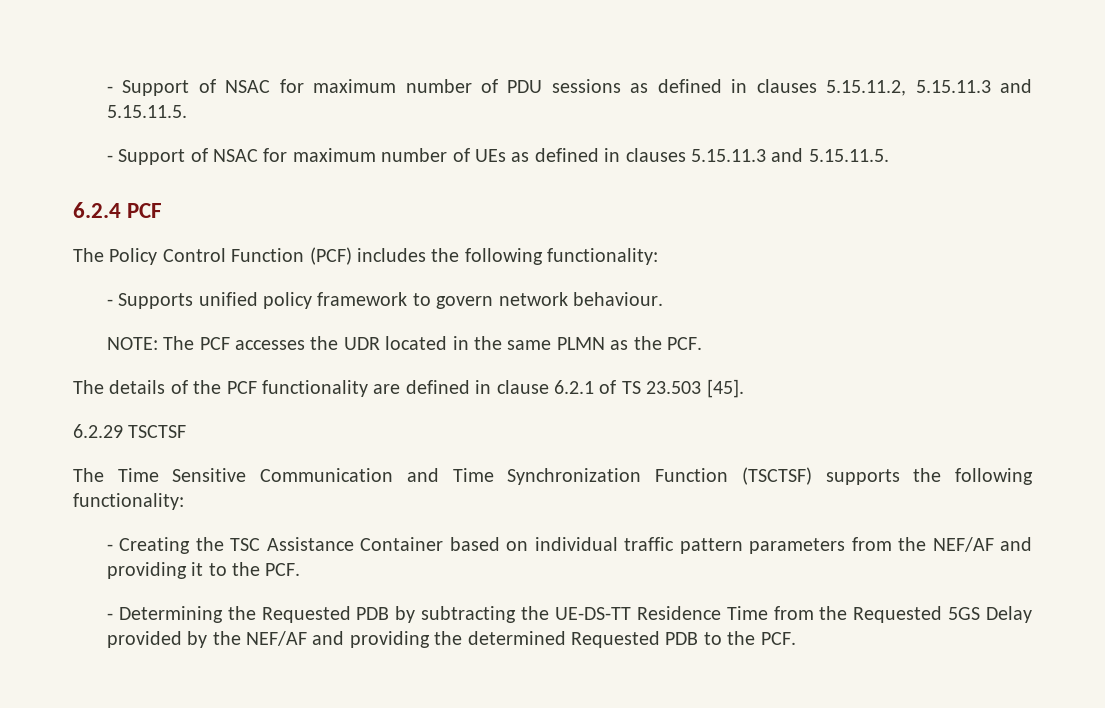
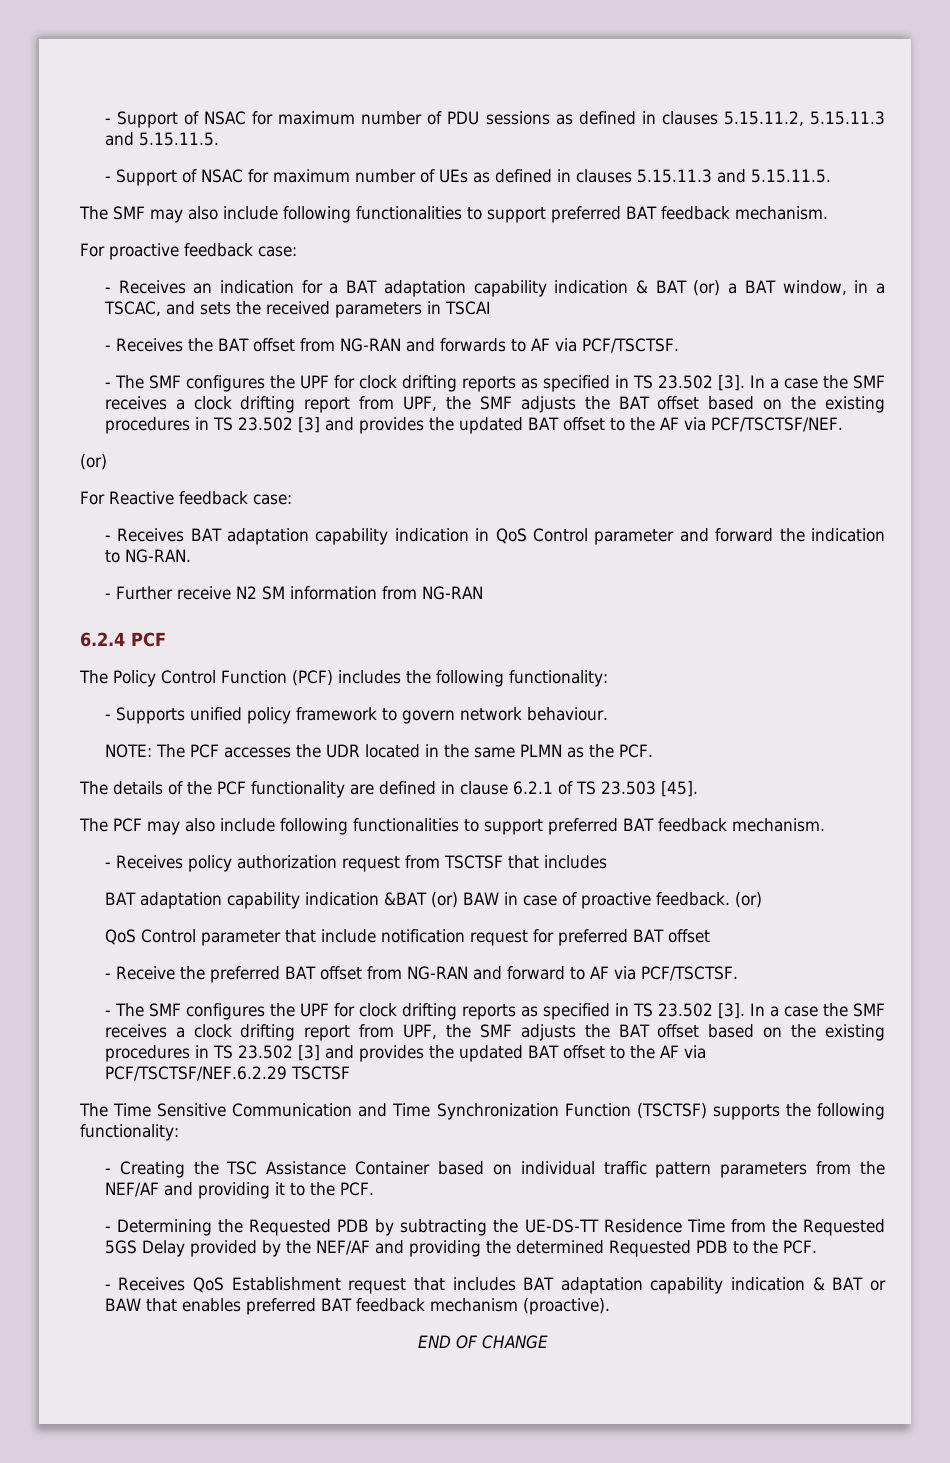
(889, 155) none -> [79,206,828,223] [80,243,297,260] [104,280,886,297] [103,301,491,318] [104,338,679,353] [104,375,885,392] [104,396,886,413] [104,417,843,434] [80,454,107,470] [80,491,292,505] [104,528,885,545] [104,549,191,563] [104,586,483,600] // The SMF may also include following functionalities to support preferred BAT feedback mechanism. // For proactive feedback case: // - Receives an indication for a BAT adaptation capability indication & BAT (or) a BAT window, in a TSCAC, and sets the received parameters in TSCAI // - Receives the BAT offset from NG-RAN and forwards to AF via PCF/TSCTSF. // - The SMF configures the UPF for clock drifting reports as specified in TS 23.502 [3]. In a case the SMF receives a clock drifting report from UPF, the SMF adjusts the BAT offset based on the existing procedures in TS 23.502 [3] and provides the updated BAT offset to the AF via PCF/TSCTSF/NEF. // (or) // For Reactive feedback case: // - Receives BAT adaptation capability indication in QoS Control parameter and forward the indication to NG-RAN. // - Further receive N2 SM information from NG-RAN
[73,424,123,438] 6.2.29 -> [79,818,825,835] [104,855,607,872] [104,892,762,909] [104,929,710,946] [104,966,738,983] [104,1003,885,1020] [104,1024,886,1041] [104,1045,706,1062] [104,1066,287,1081] The PCF may also include following functionalities to support preferred BAT feedback mechanism. // - Receives policy authorization request from TSCTSF that includes // BAT adaptation capability indication &BAT (or) BAW in case of proactive feedback. (or) // QoS Control parameter that include notification request for preferred BAT offset // - Receive the preferred BAT offset from NG-RAN and forward to AF via PCF/TSCTSF. // - The SMF configures the UPF for clock drifting reports as specified in TS 23.502 [3]. In a case the SMF receives a clock drifting report from UPF, the SMF adjusts the BAT offset based on the existing procedures in TS 23.502 [3] and provides the updated BAT offset to the AF via PCF/TSCTSF/NEF.6.2.29
(796, 638) none -> [104,1277,886,1294] [104,1298,610,1315] [417,1335,548,1349] // - Receives QoS Establishment request that includes BAT adaptation capability indication & BAT or BAW that enables preferred BAT feedback mechanism (proactive). // END OF CHANGE

